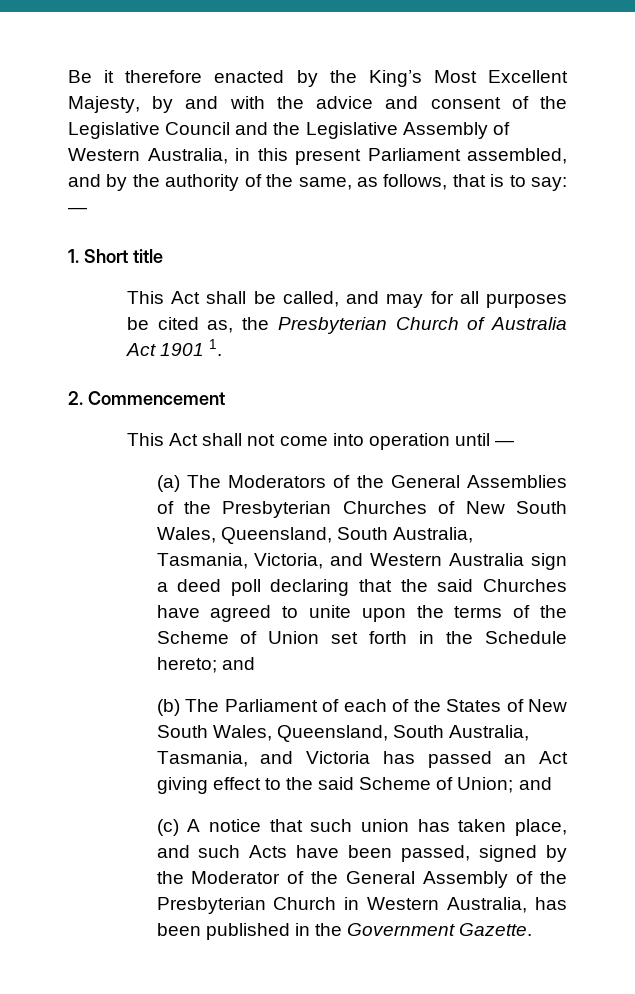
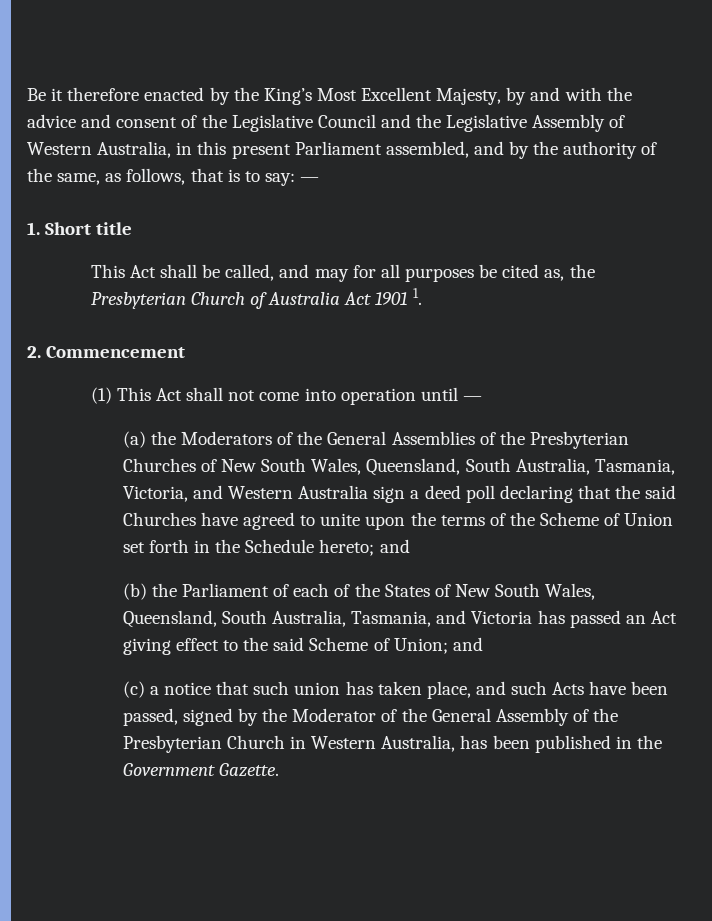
(225, 398) none -> [90,387,112,404] (1)
[186,475,221,488] The -> [150,431,176,445] the
[185,699,220,712] The -> [151,583,177,597] the
[187,819,201,832] A -> [149,686,159,695] a

